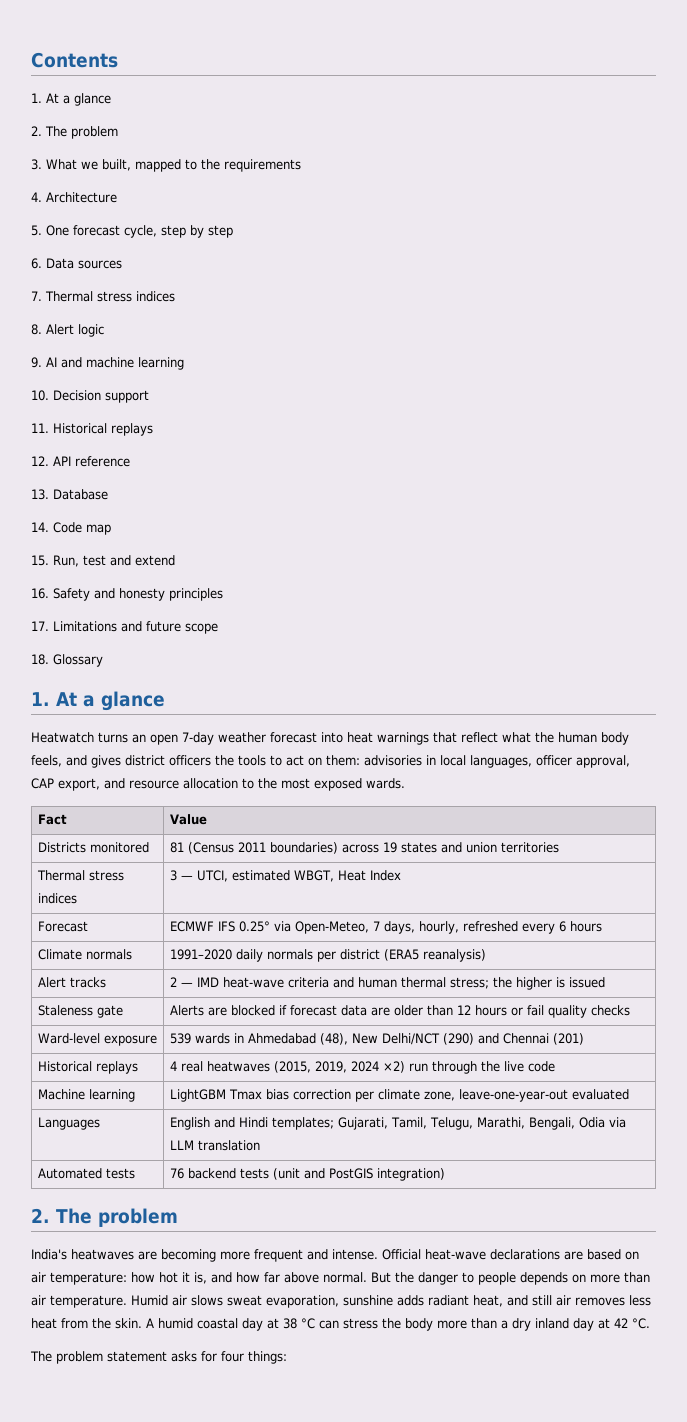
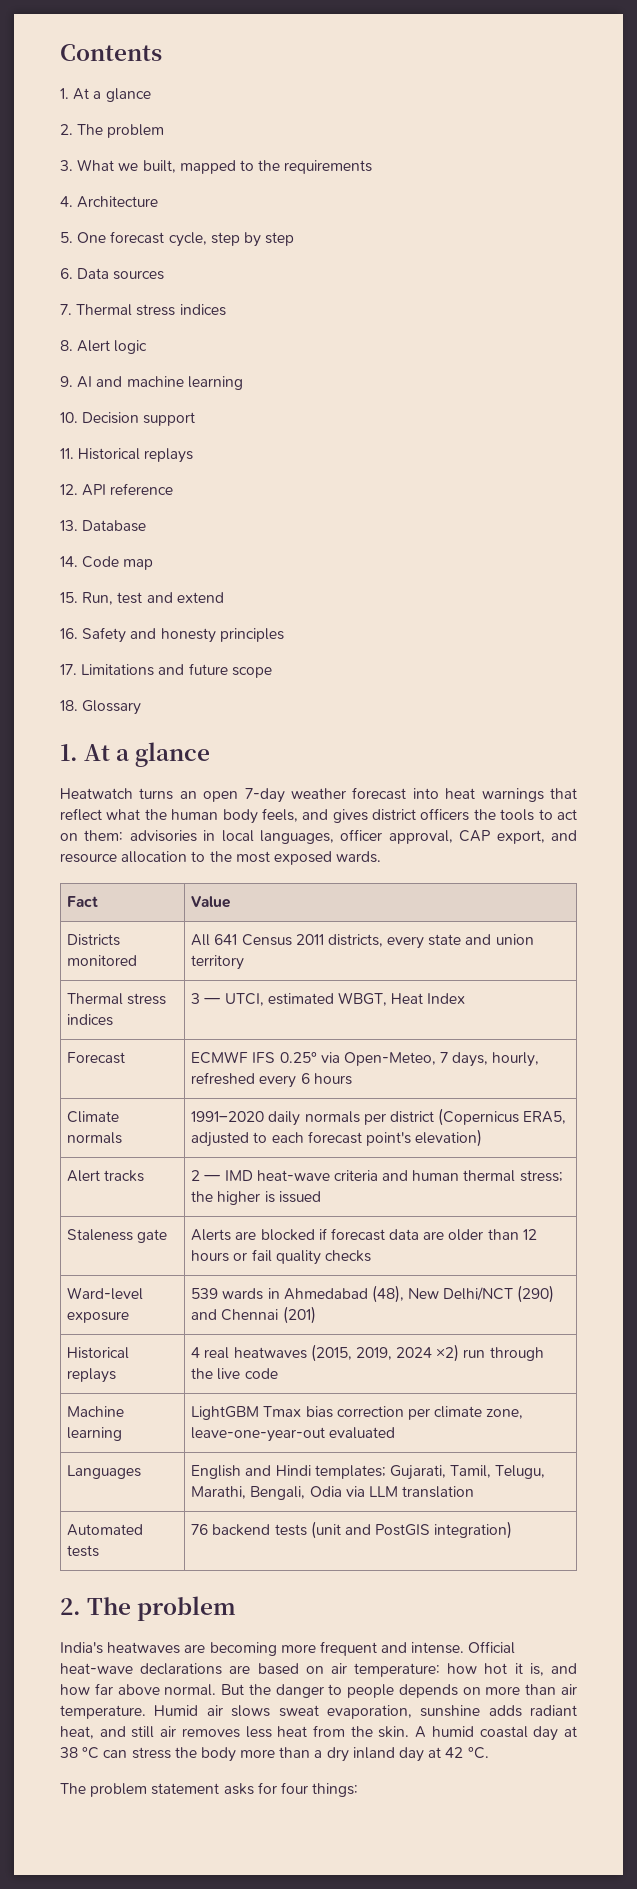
[169,842,437,854] 81 (Census 2011 boundaries) across 19 states -> [191,934,462,949] All 641 Census 2011 districts, every state
[500,842,559,853] territories -> [191,955,245,970] territory
[383,949,486,962] (ERA5 reanalysis) -> [438,1108,567,1126] [191,1129,483,1147] (Copernicus ERA5, adjusted to each forecast point's elevation)

